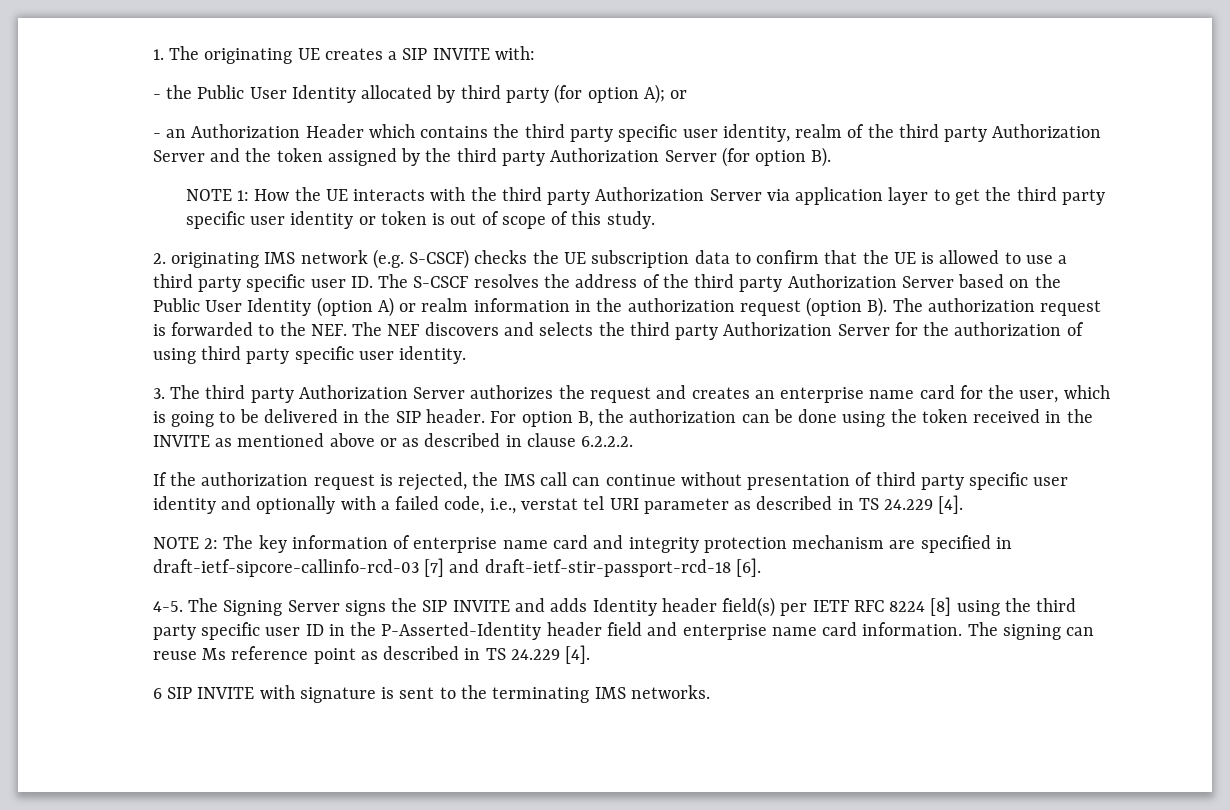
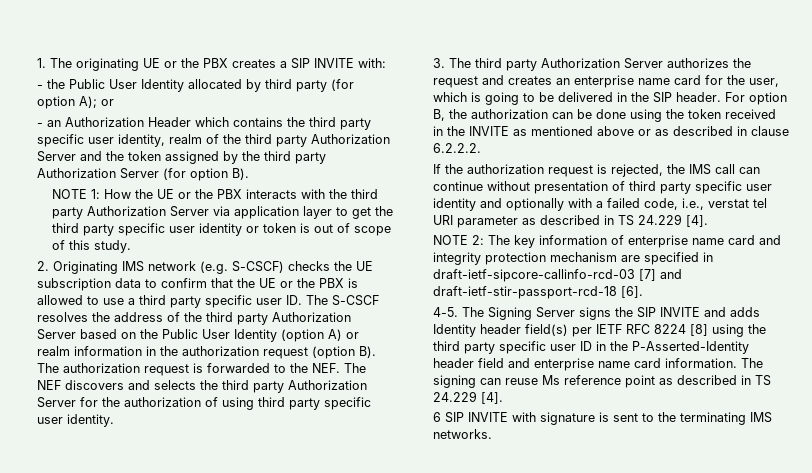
(320, 54) none -> [164,58,229,68] or the PBX
(348, 195) none -> [178,189,243,199] or the PBX
[171,252,260,268] originating -> [53,261,119,274] Originating
(916, 258) none -> [280,278,345,288] or the PBX

